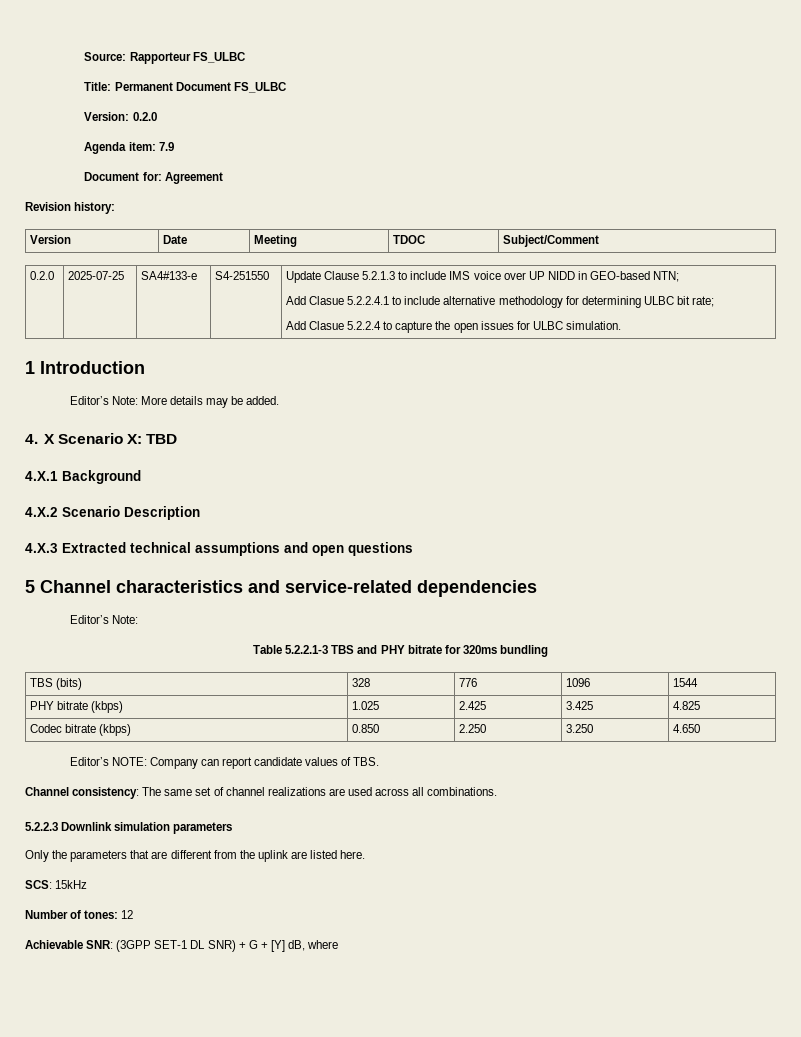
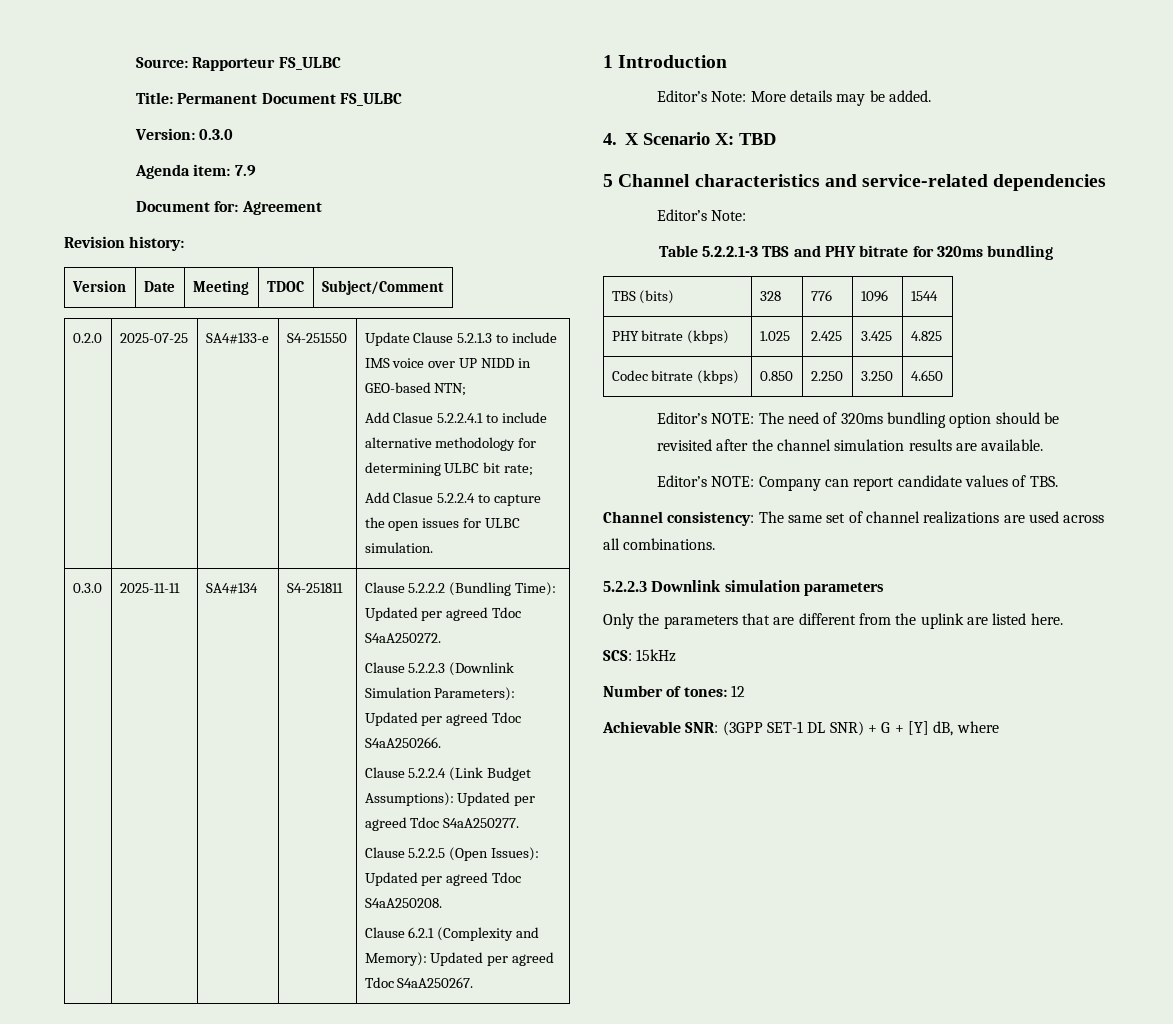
[132,112,157,121] 0.2.0 -> [199,129,234,140] 0.3.0
(621, 325) none -> [72,583,102,593] [119,583,180,593] [205,583,258,594] [286,583,343,593] [364,582,557,596] [364,607,522,621] [364,633,441,643] [364,662,515,676] [364,687,516,701] [364,712,522,726] [364,737,441,748] [364,767,532,781] [364,792,536,806] [364,817,520,831] [364,847,540,861] [364,872,522,886] [364,898,442,908] [364,927,540,941] [364,952,555,966] [364,977,474,988] // 0.3.0 | 2025-11-11 | SA4#134 | S4-251811 | Clause 5.2.2.2 (Bundling Time): Updated per agreed Tdoc S4aA250272. // Clause 5.2.2.3 (Downlink Simulation Parameters): Updated per agreed Tdoc S4aA250266. // Clause 5.2.2.4 (Link Budget Assumptions): Updated per agreed Tdoc S4aA250277. // Clause 5.2.2.5 (Open Issues): Updated per agreed Tdoc S4aA250208. // Clause 6.2.1 (Complexity and Memory): Updated per agreed Tdoc S4aA250267.
[25,470,141,484] [25,506,200,520] [25,542,413,556] // 4.X.1 Background // 4.X.2 Scenario Description // 4.X.3 Extracted technical assumptions and open questions -> (776, 139) none
(700, 728) none -> [656,412,1059,428] [656,439,1044,451] // Editor’s NOTE: The need of 320ms bundling option should be revisited after the channel simulation results are available.

